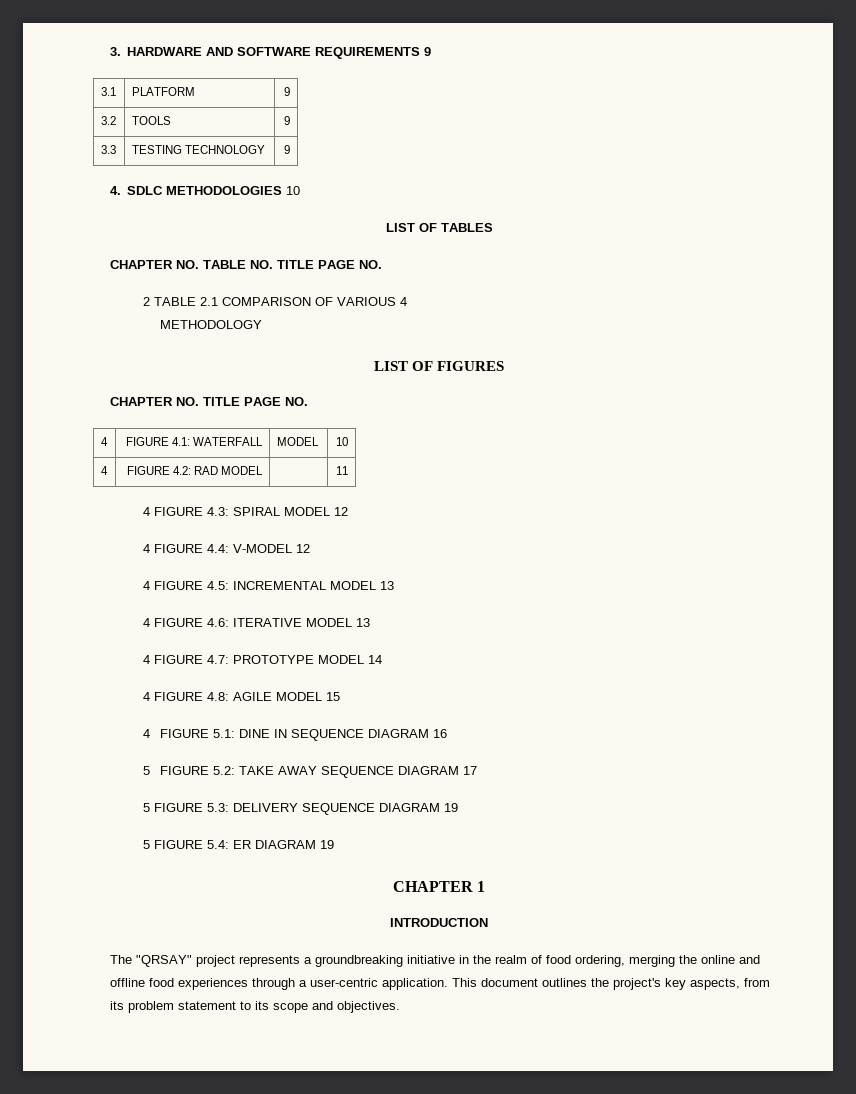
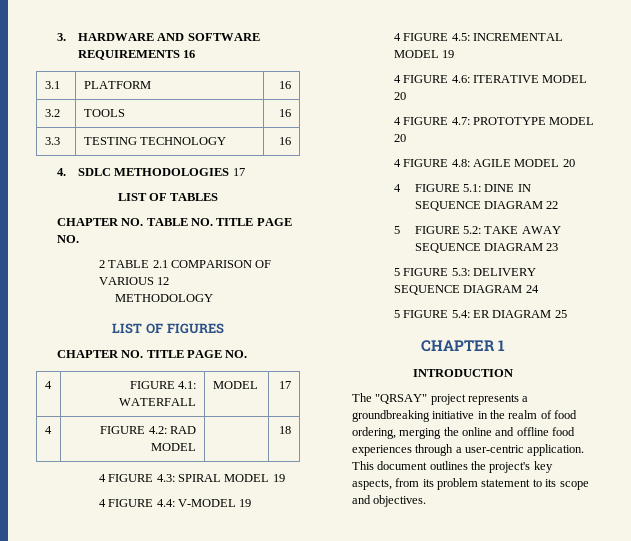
[424,47,432,56] 9 -> [183,50,196,58] 16
[284,87,291,96] 9 -> [279,81,292,89] 16
[284,116,291,125] 9 -> [279,109,292,117] 16
[284,145,291,154] 9 -> [279,137,292,145] 16
[286,186,301,195] 10 -> [232,168,245,176] 17
[399,297,407,306] 4 -> [157,277,170,285] 12
[336,437,349,446] 10 -> [279,381,292,389] 17
[336,466,349,475] 11 -> [279,426,292,434] 18
[333,507,348,516] 12 -> [272,474,285,482] 19
[295,544,310,553] 12 -> [239,499,252,507] 19
[379,581,394,590] 13 -> [442,50,455,58] 19
[355,618,370,627] 13 -> [393,92,406,100] 20
[367,655,382,664] 14 -> [393,134,406,142] 20
[325,692,340,701] 15 -> [562,159,575,167] 20
[432,729,447,738] 16 -> [546,201,559,209] 22
[462,766,477,775] 17 -> [546,243,559,251] 23
[443,803,458,812] 19 -> [525,285,539,293] 24
[319,840,334,849] 19 -> [554,310,567,318] 25

